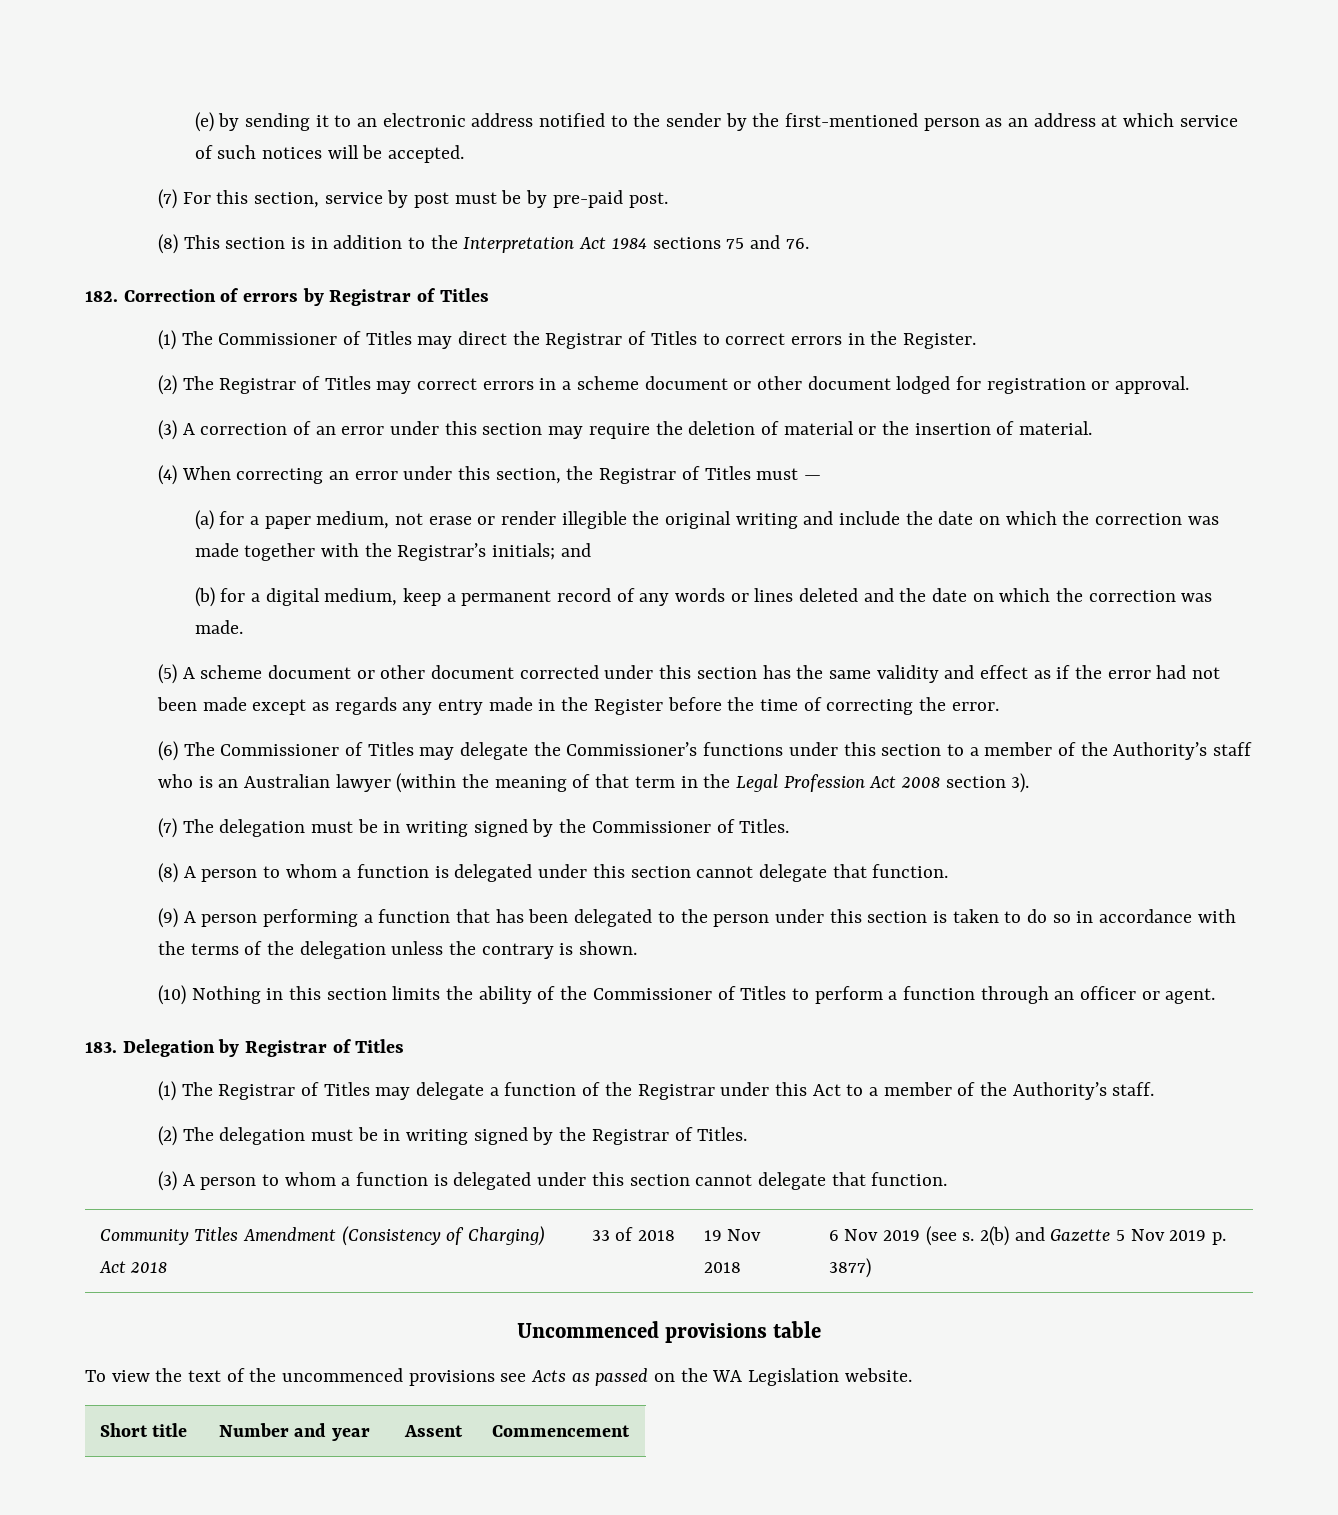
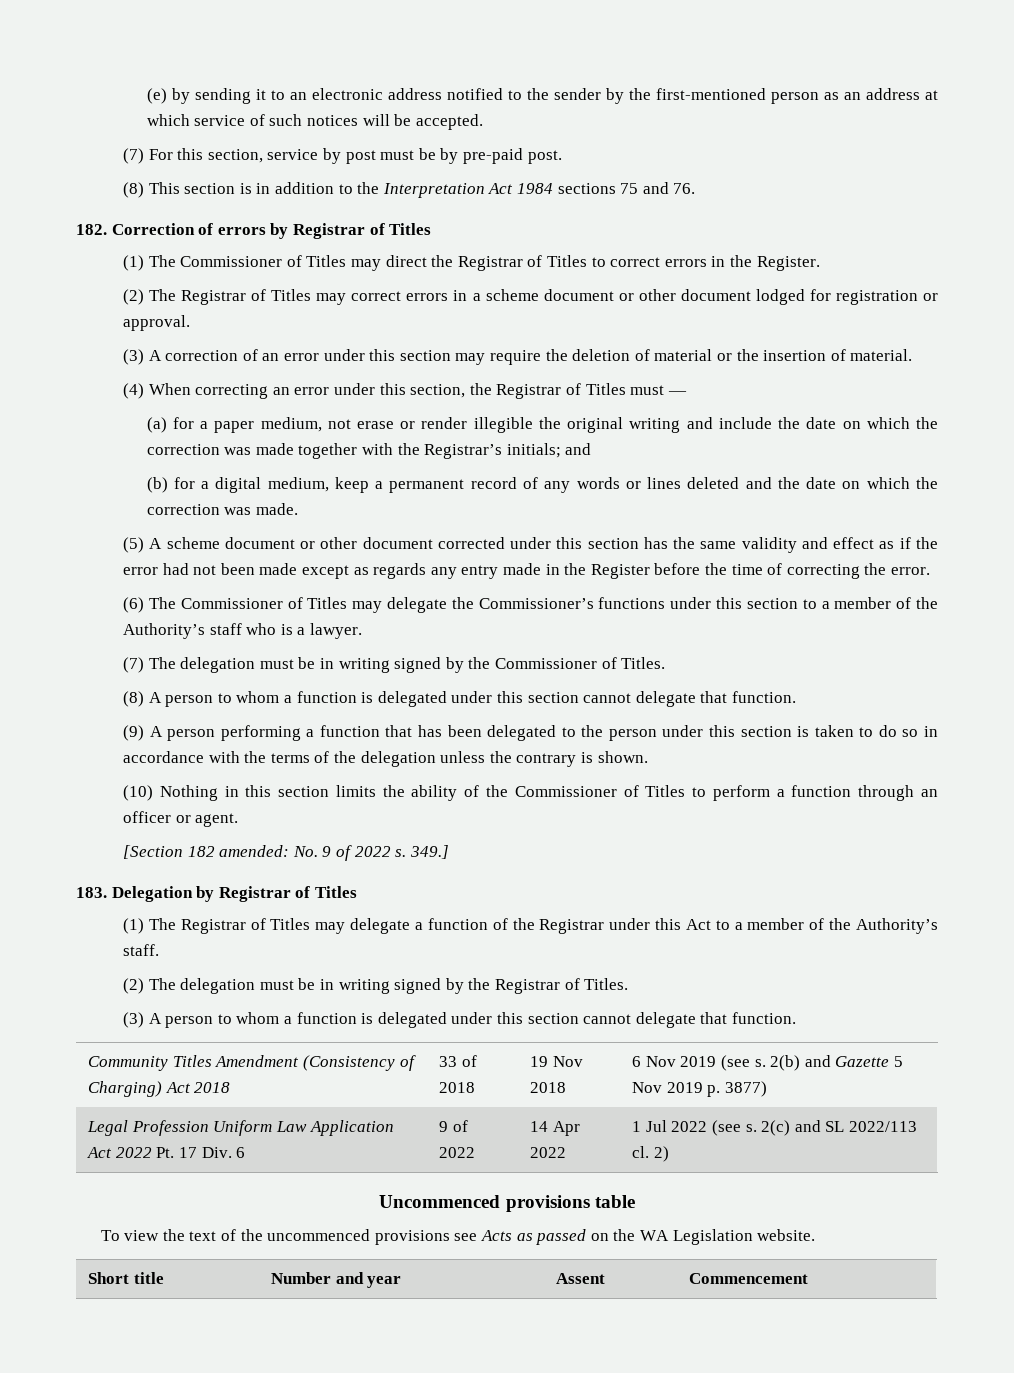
[218,773,1030,793] an Australian lawyer (within the meaning of that term in the Legal Profession Act 2008 section 3). -> [297,623,363,639] a lawyer.
(1216, 996) none -> [123,845,449,861] // [Section 182 amended: No. 9 of 2022 s. 349.]
(871, 1268) none -> [87,1120,394,1136] [87,1147,246,1158] [439,1120,468,1132] [439,1147,476,1158] [530,1121,580,1136] [530,1147,567,1158] [632,1120,917,1136] [632,1146,669,1162] // Legal Profession Uniform Law Application Act 2022 Pt. 17 Div. 6 | 9 of 2022 | 14 Apr 2022 | 1 Jul 2022 (see s. 2(c) and SL 2022/113 cl. 2)

